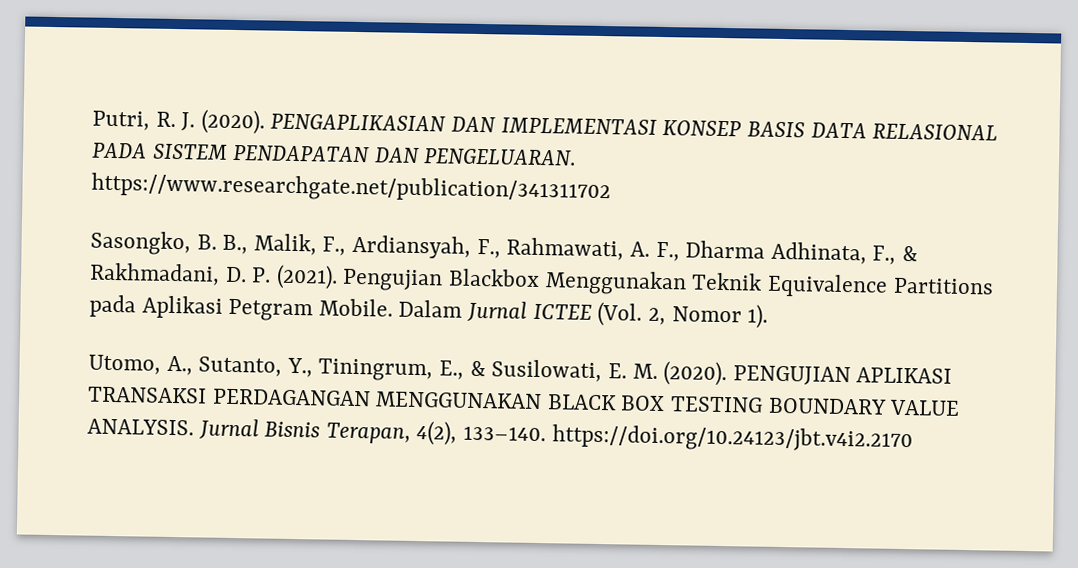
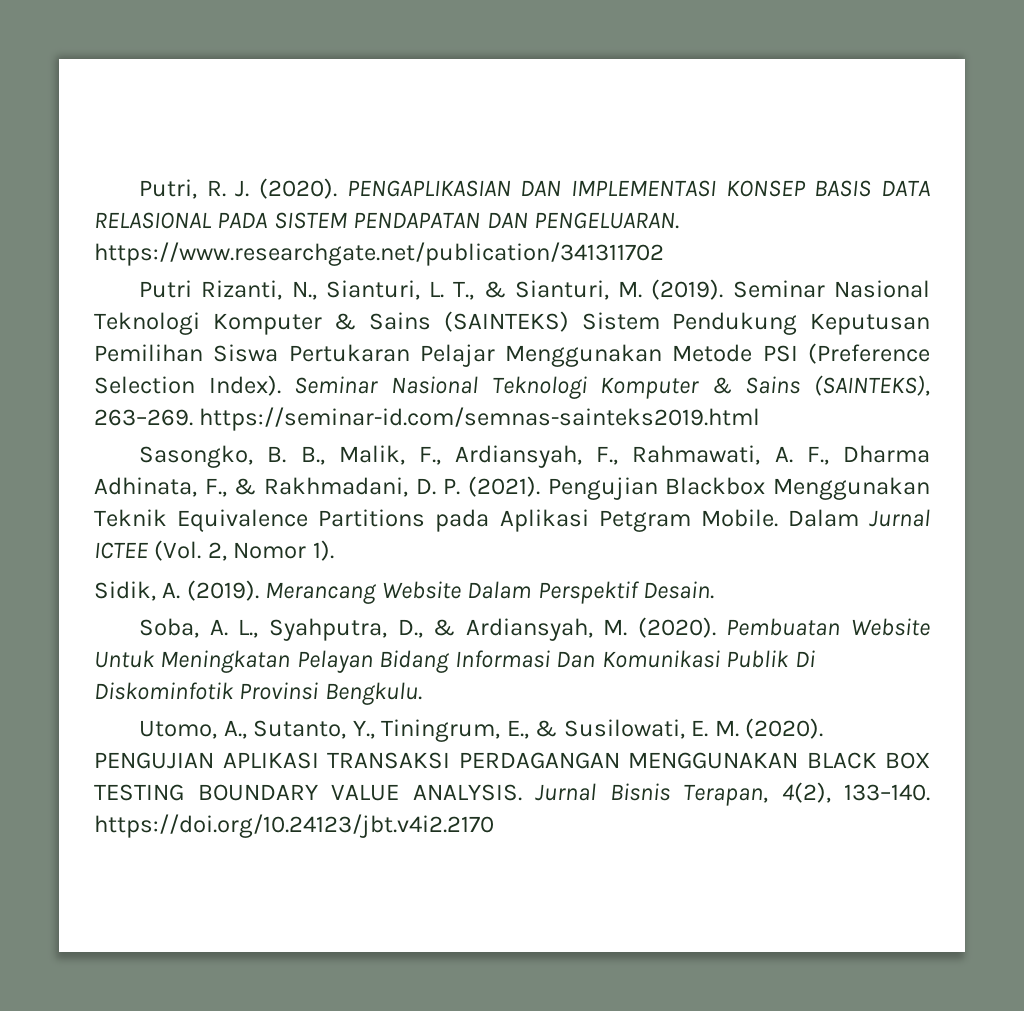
(611, 188) none -> [139,279,931,300] [94,311,930,335] [94,343,931,367] [94,375,930,399] [94,407,761,431] // Putri Rizanti, N., Sianturi, L. T., & Sianturi, M. (2019). Seminar Nasional Teknologi Komputer & Sains (SAINTEKS) Sistem Pendukung Keputusan Pemilihan Siswa Pertukaran Pelajar Menggunakan Metode PSI (Preference Selection Index). Seminar Nasional Teknologi Komputer & Sains (SAINTEKS), 263–269. https://seminar-id.com/semnas-sainteks2019.html
(769, 316) none -> [94,580,715,604] [139,617,931,641] [94,650,815,673] [94,682,422,705] // Sidik, A. (2019). Merancang Website Dalam Perspektif Desain. // Soba, A. L., Syahputra, D., & Ardiansyah, M. (2020). Pembuatan Website Untuk Meningkatan Pelayan Bidang Informasi Dan Komunikasi Publik Di Diskominfotik Provinsi Bengkulu.

